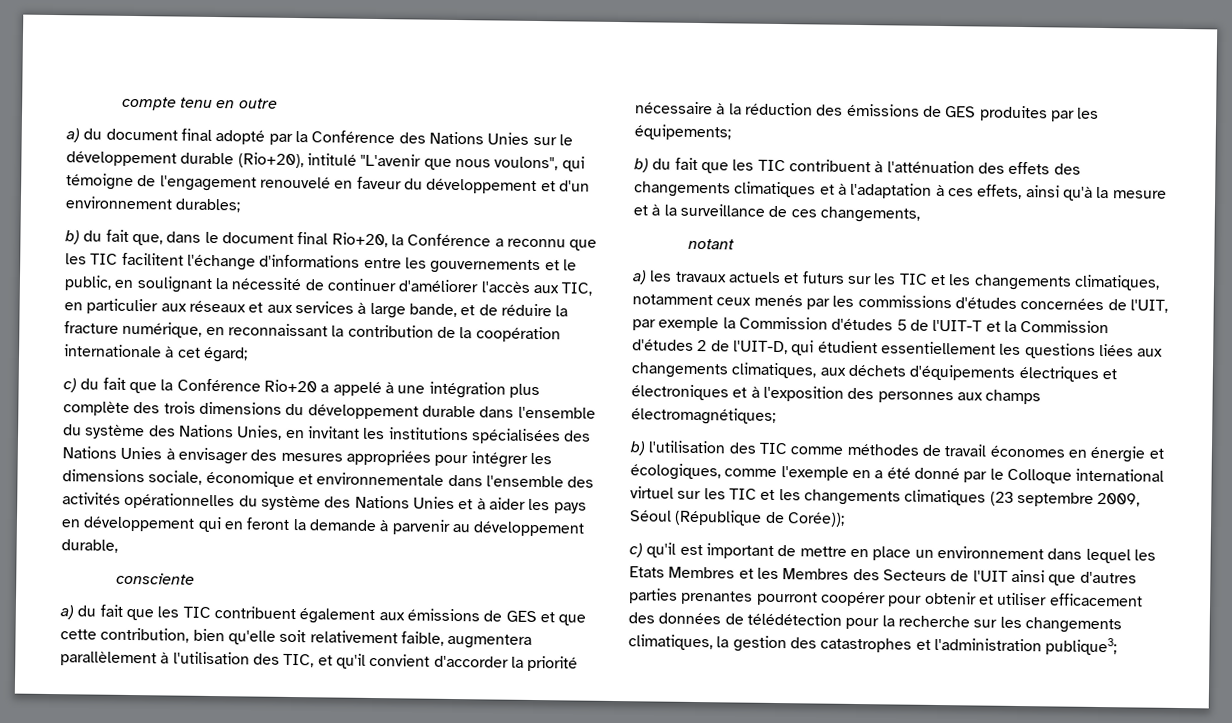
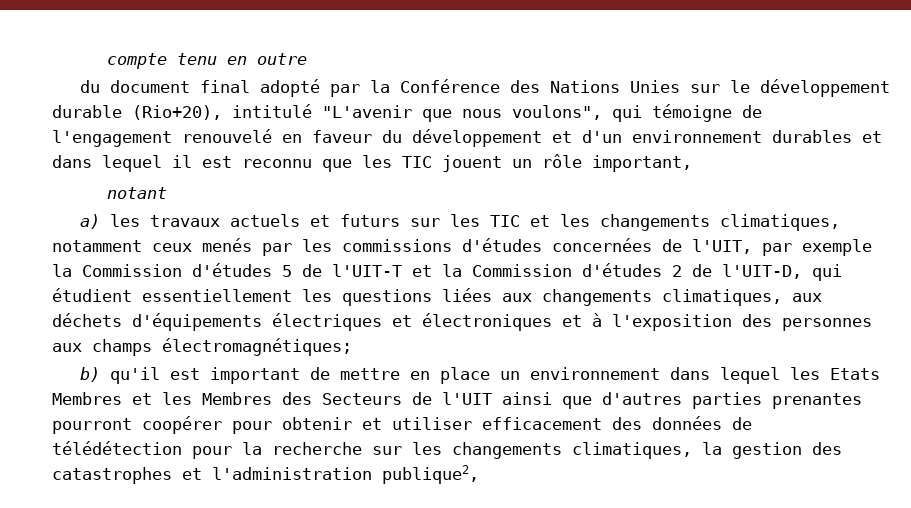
[66,128,80,143] a) -> (307, 59) none
[175,198,241,213] [65,229,598,251] [65,252,577,275] [64,275,593,296] [64,298,569,319] [64,321,561,343] [64,344,248,363] [63,377,540,399] [63,401,596,420] [63,424,592,445] [62,446,552,468] [62,469,595,488] [62,492,587,514] [61,516,586,537] [61,539,118,553] [115,572,195,585] [60,604,587,626] [60,627,533,649] [60,651,579,672] [635,101,1100,122] [634,124,731,141] [634,157,1081,175] [634,181,1167,201] [633,203,920,223] durables; // b) du fait que, dans le document final Rio+20, la Conférence a reconnu que les TIC facilitent l'échange d'informations entre les gouvernements et le public, en soulignant la nécessité de continuer d'améliorer l'accès aux TIC, en particulier aux réseaux et aux services à large bande, et de réduire la fracture numérique, en reconnaissant la contribution de la coopération internationale à cet égard; // c) du fait que la Conférence Rio+20 a appelé à une intégration plus complète des trois dimensions du développement durable dans l'ensemble du système des Nations Unies, en invitant les institutions spécialisées des Nations Unies à envisager des mesures appropriées pour intégrer les dimensions sociale, économique et environnementale dans l'ensemble des activités opérationnelles du système des Nations Unies et à aider les pays en développement qui en feront la demande à parvenir au développement durable, // consciente // a) du fait que les TIC contribuent également aux émissions de GES et que cette contribution, bien qu'elle soit relativement faible, augmentera parallèlement à l'utilisation des TIC, et qu'il convient d'accorder la priorité nécessaire à la réduction des émissions de GES produites par les équipements; // b) du fait que les TIC contribuent à l'atténuation des effets des changements climatiques et à l'adaptation à ces effets, ainsi qu'à la mesure et à la surveillance de ces changements, -> [772,130,882,143] [52,154,692,172] durables et dans lequel il est reconnu que les TIC jouent un rôle important,
[648,440,1164,463] [630,463,1165,484] [630,486,1141,507] [630,509,845,527] [629,543,643,558] l'utilisation des TIC comme méthodes de travail économes en énergie et écologiques, comme l'exemple en a été donné par le Colloque international virtuel sur les TIC et les changements climatiques (23 septembre 2009, Séoul (République de Corée)); // c) -> (100, 374) none
[1045,637,1118,656] publique3; -> [382,465,479,484] publique2,

